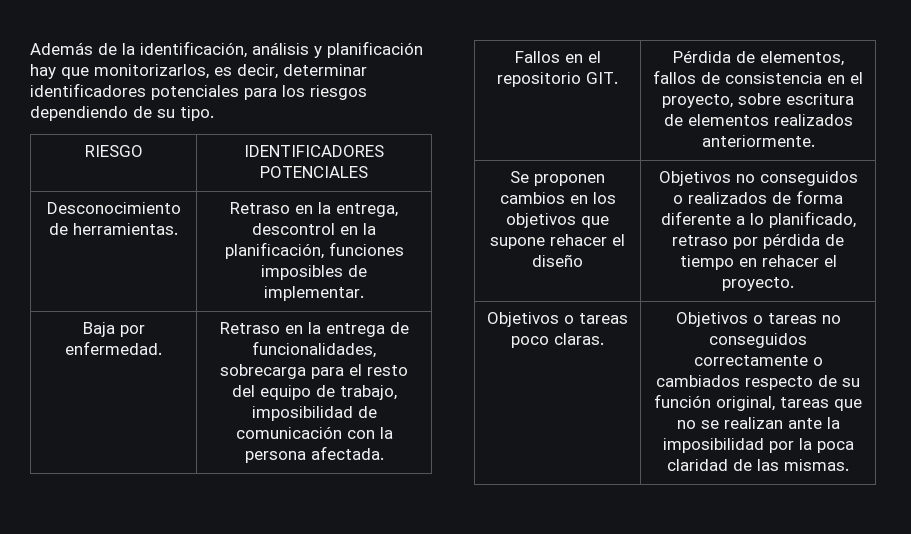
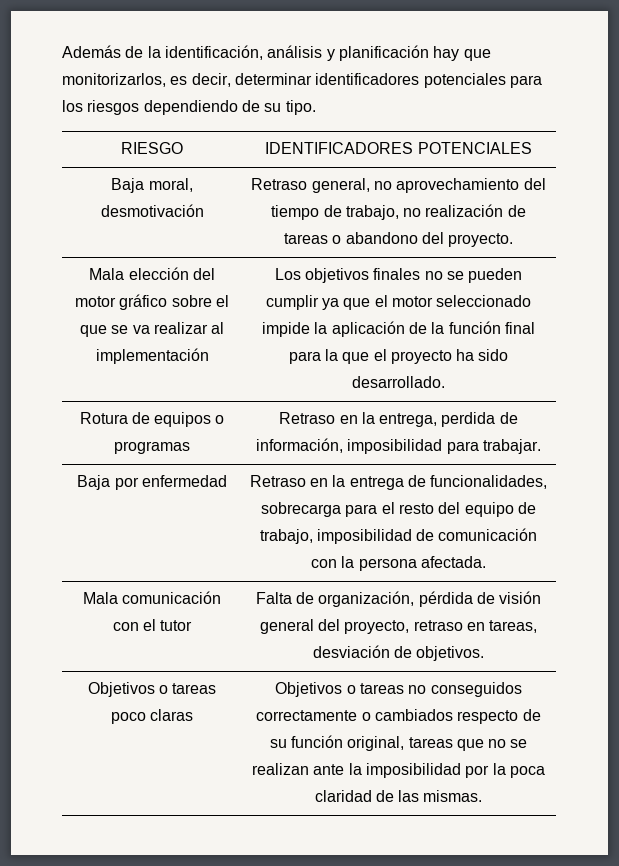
[46,202,181,214] [49,223,178,235] [230,202,398,217] [252,223,376,235] [224,242,404,259] [261,265,367,280] [264,286,364,301] Desconocimiento de herramientas. | Retraso en la entrega, descontrol en la planificación, funciones imposibles de implementar. -> [111,178,193,193] [100,204,204,217] [251,178,546,193] [271,204,526,220] [283,232,514,247] [89,267,215,280] [75,294,229,310] [79,322,225,337] [95,348,209,364] [274,268,523,283] [265,295,532,310] [262,321,535,337] [288,349,509,364] [352,376,445,388] [79,412,225,427] [114,441,190,454] [279,412,518,427] [256,438,541,454] Baja moral, desmotivación | Retraso general, no aprovechamiento del tiempo de trabajo, no realización de tareas o abandono del proyecto. // Mala elección del motor gráfico sobre el que se va realizar al implementación | Los objetivos finales no se pueden cumplir ya que el motor seleccionado impide la aplicación de la función final para la que el proyecto ha sido desarrollado. // Rotura de equipos o programas | Retraso en la entrega, perdida de información, imposibilidad para trabajar.
[65,341,162,355] enfermedad. -> [141,475,227,487] enfermedad
[514,51,601,63] [497,72,618,87] [672,50,844,66] [653,70,863,84] [662,93,854,108] [663,114,853,126] [701,135,815,147] [510,171,605,186] [499,192,616,204] [506,213,609,228] [490,234,625,249] [532,254,583,267] [658,171,858,186] [673,190,843,204] [660,211,856,228] [672,233,844,249] [679,255,837,270] [722,277,794,291] Fallos en el repositorio GIT. | Pérdida de elementos, fallos de consistencia en el proyecto, sobre escritura de elementos realizados anteriormente. // Se proponen cambios en los objetivos que supone rehacer el diseño | Objetivos no conseguidos o realizados de forma diferente a lo planificado, retraso por pérdida de tiempo en rehacer el proyecto. -> [82,591,222,604] [112,619,193,631] [255,591,542,607] [259,619,538,634] [312,645,485,661] Mala comunicación con el tutor | Falta de organización, pérdida de visión general del proyecto, retraso en tareas, desviación de objetivos.
[554,333,604,345] claras. -> [150,709,194,721] claras

